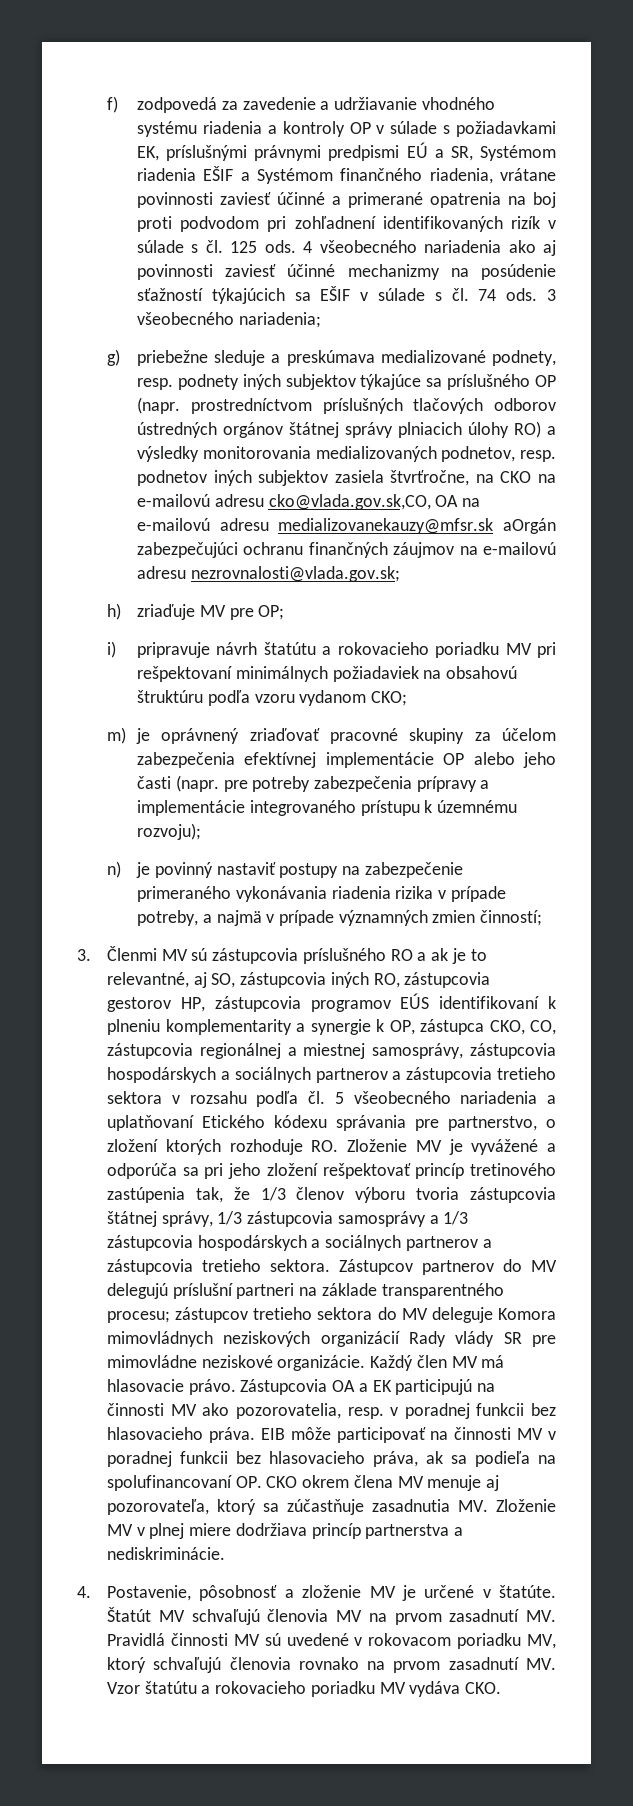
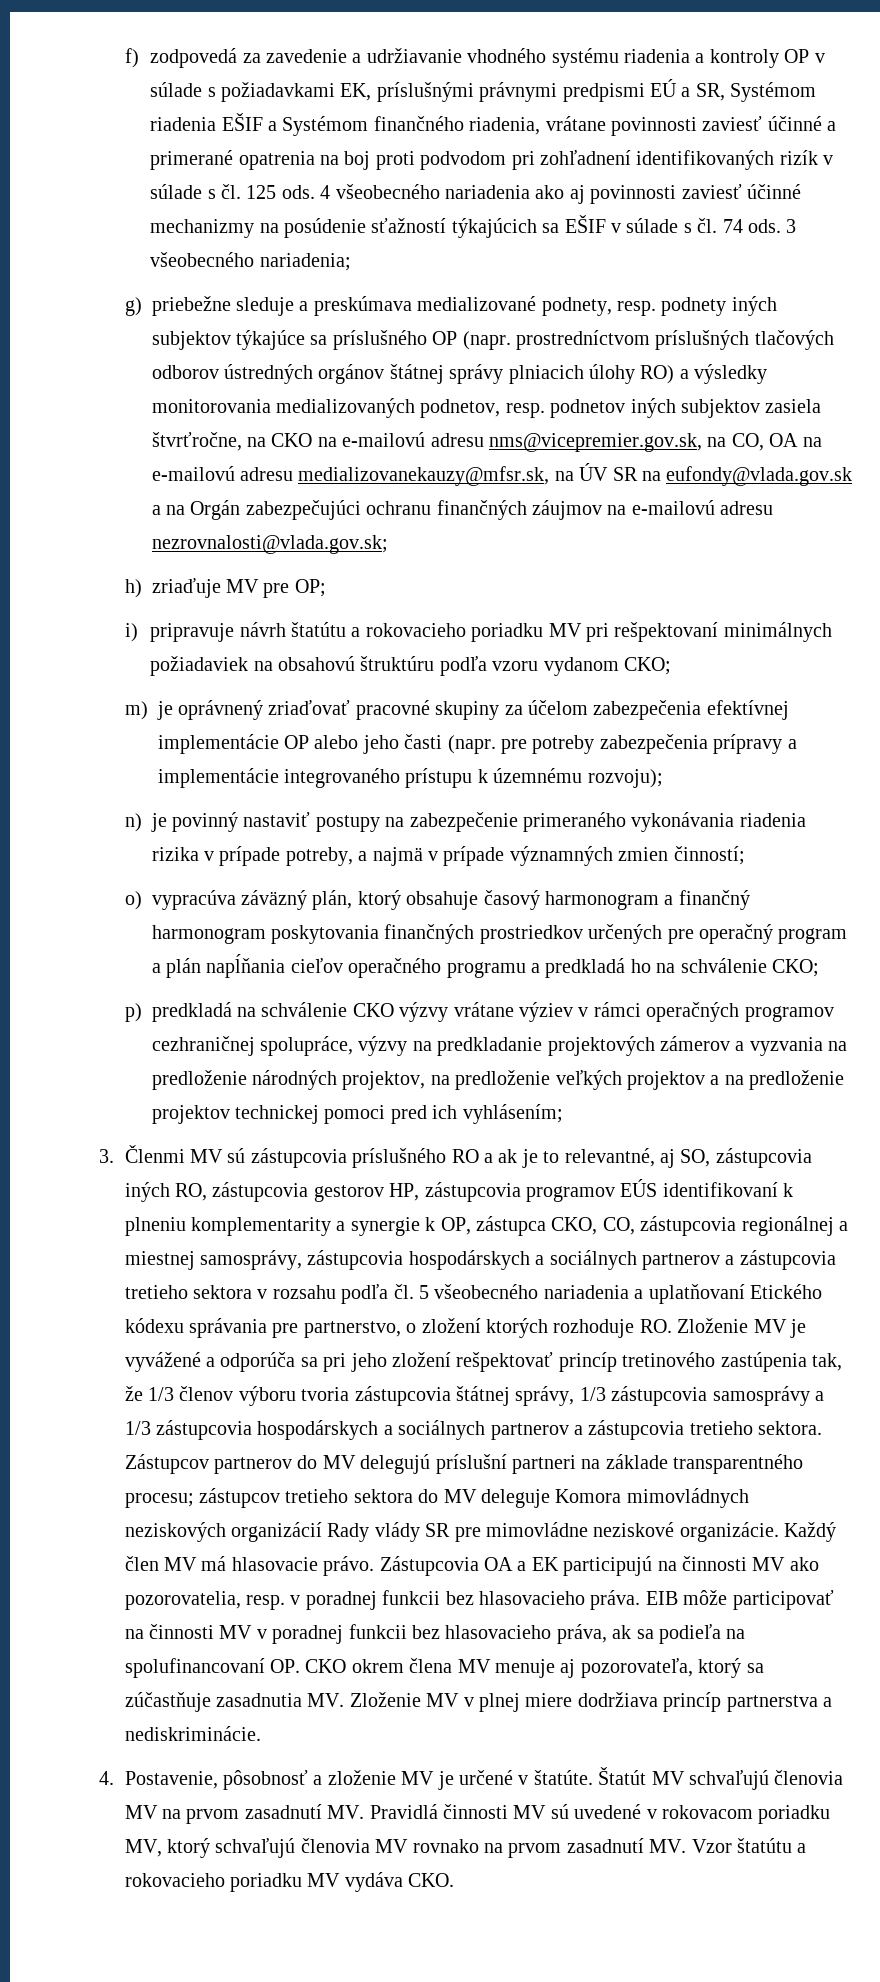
[268,494,431,510] cko@vlada.gov.sk,CO, -> [488,433,764,452] nms@vicepremier.gov.sk, na CO,
[278,518,556,534] medializovanekauzy@mfsr.sk aOrgán -> [298,463,853,486] [151,500,241,520] medializovanekauzy@mfsr.sk, na ÚV SR na eufondy@vlada.gov.sk a na Orgán
(543, 918) none -> [124,890,750,910] [151,924,848,944] [151,954,819,978] [124,1002,834,1022] [151,1036,848,1056] [151,1070,845,1090] [151,1104,563,1124] // o) vypracúva záväzný plán, ktorý obsahuje časový harmonogram a finančný harmonogram poskytovania finančných prostriedkov určených pre operačný program a plán napĺňania cieľov operačného programu a predkladá ho na schválenie CKO; // p) predkladá na schválenie CKO výzvy vrátane výziev v rámci operačných programov cezhraničnej spolupráce, výzvy na predkladanie projektových zámerov a vyzvania na predloženie národných projektov, na predloženie veľkých projektov a na predloženie projektov technickej pomoci pred ich vyhlásením;
(291, 1663) none -> [375,1839,409,1853] MV

